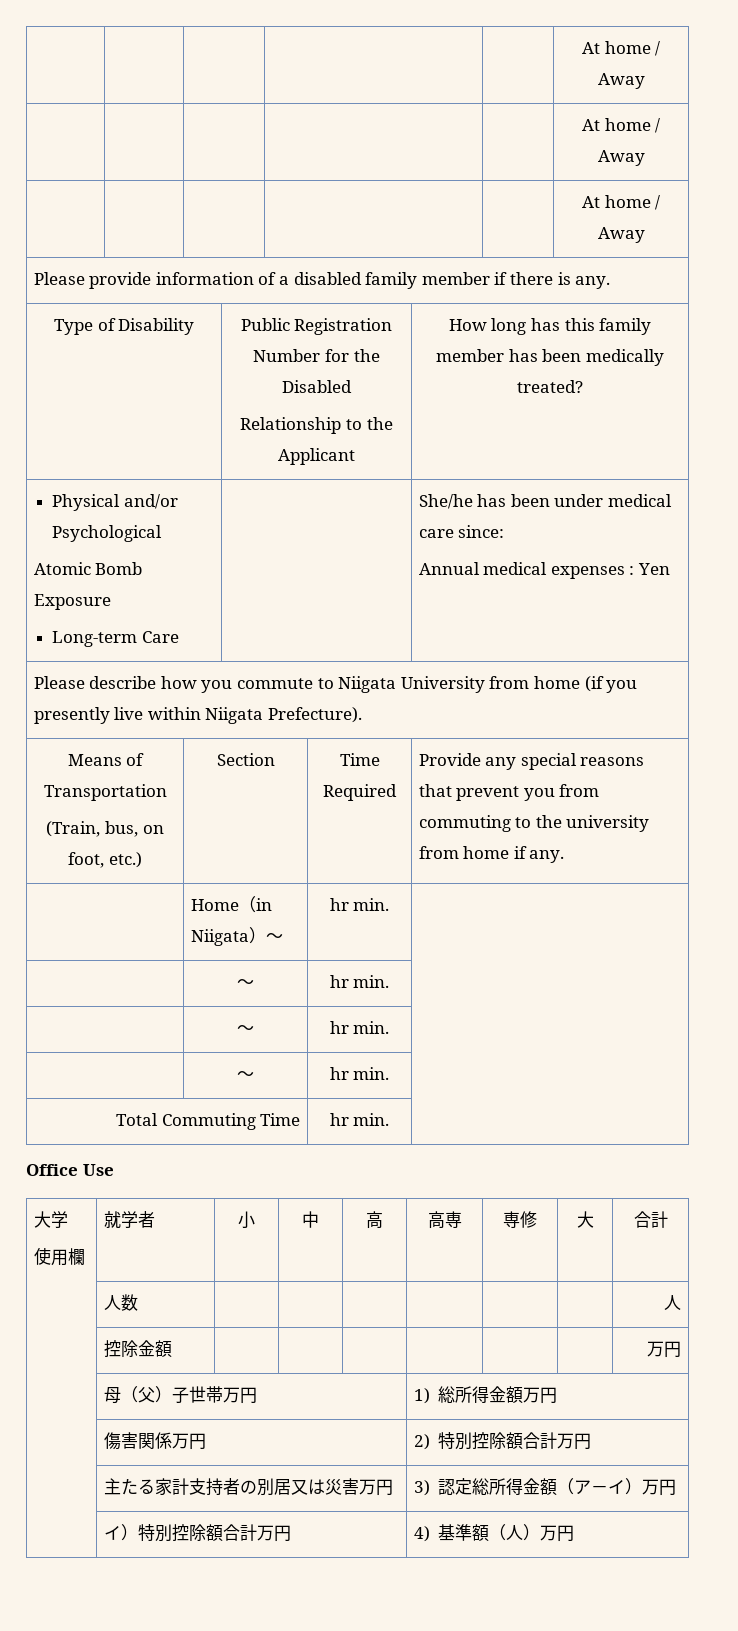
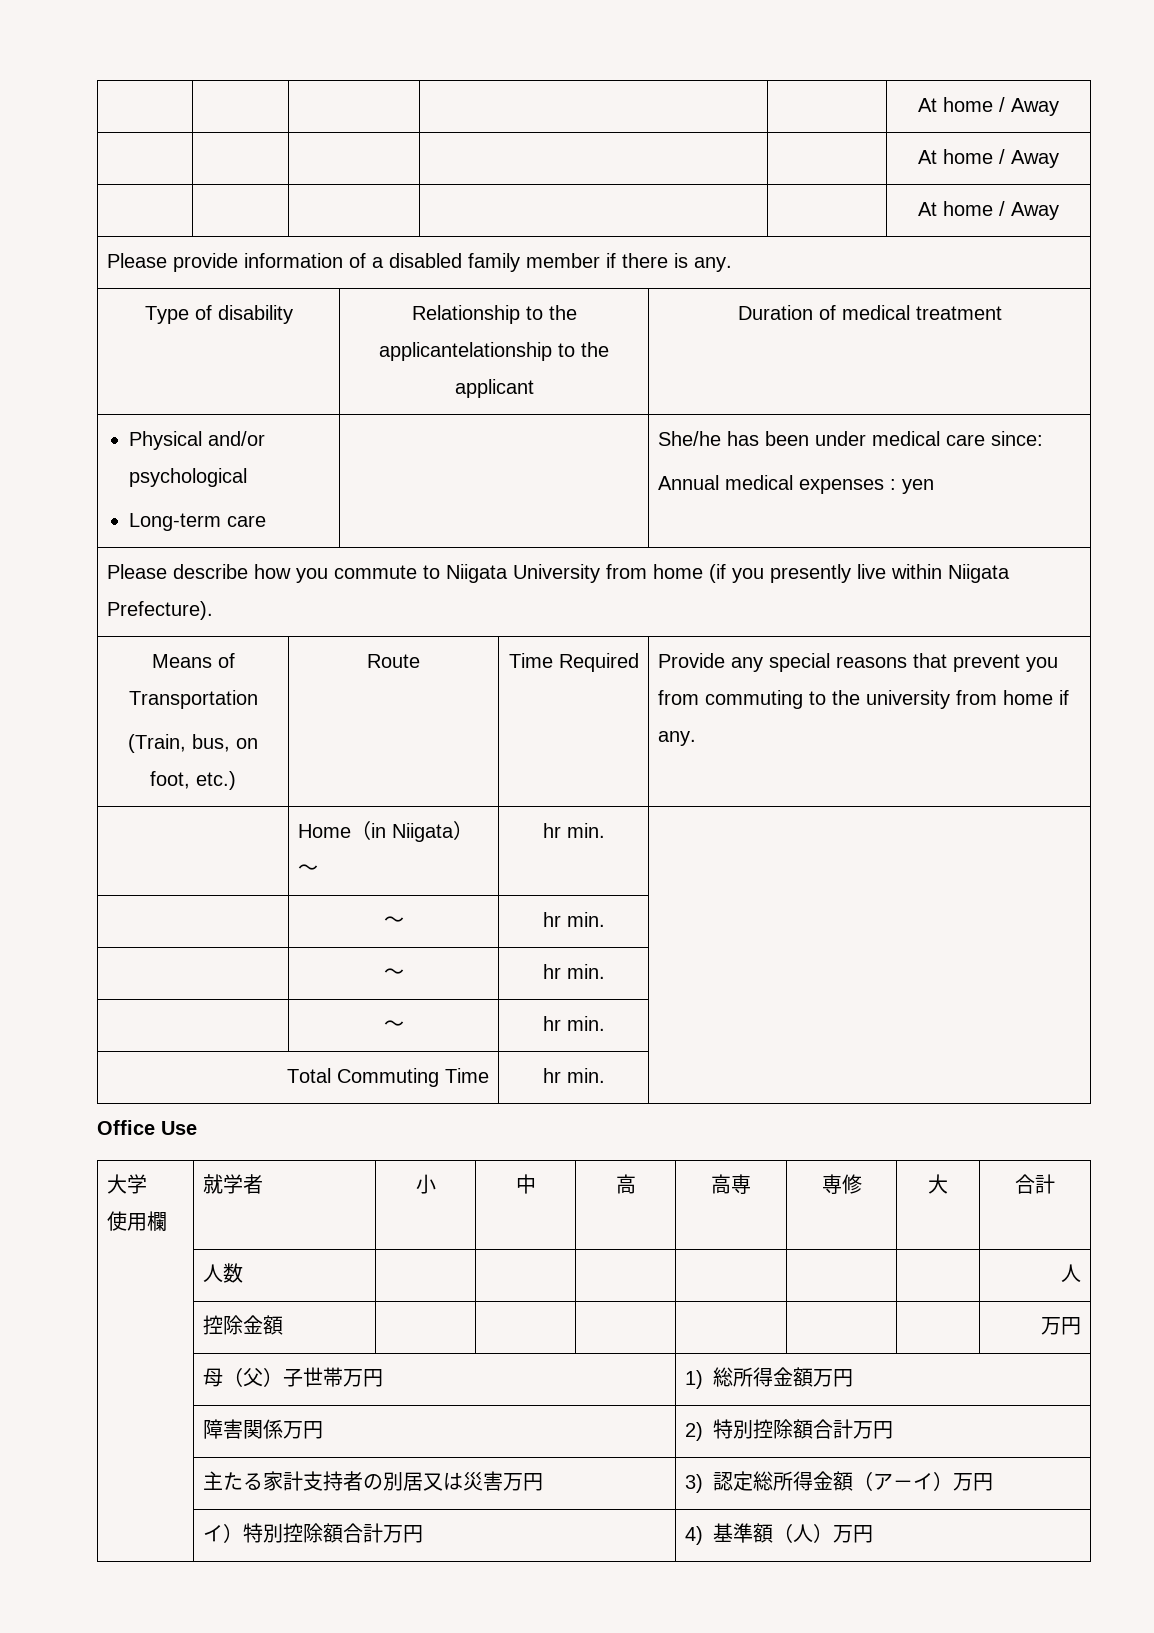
[118,318,195,335] [240,318,393,335] [253,349,380,362] [282,380,352,393] [240,417,393,434] [278,448,355,465] [448,318,652,335] [436,349,664,366] [517,380,583,393] [52,494,178,511] [52,525,163,542] [33,562,143,575] [33,594,111,610] Disability | Public Registration Number for the Disabled // Relationship to the Applicant | How long has this family member has been medically treated? // Physical and/or Psychological // Atomic Bomb Exposure -> [217,305,293,324] [411,305,577,324] [379,342,609,361] [454,379,534,398] [737,305,1002,320] [128,431,265,450] [128,468,247,487] disability | Relationship to the applicantelationship to the applicant | Duration of medical treatment // Physical and/or psychological
[141,631,179,643] Care -> [226,515,266,527] care
[638,563,671,575] Yen -> [901,479,934,494] yen
[216,753,275,766] Section -> [367,654,420,668] Route
[103,1432,121,1450] 傷 -> [202,1419,223,1439] 障

